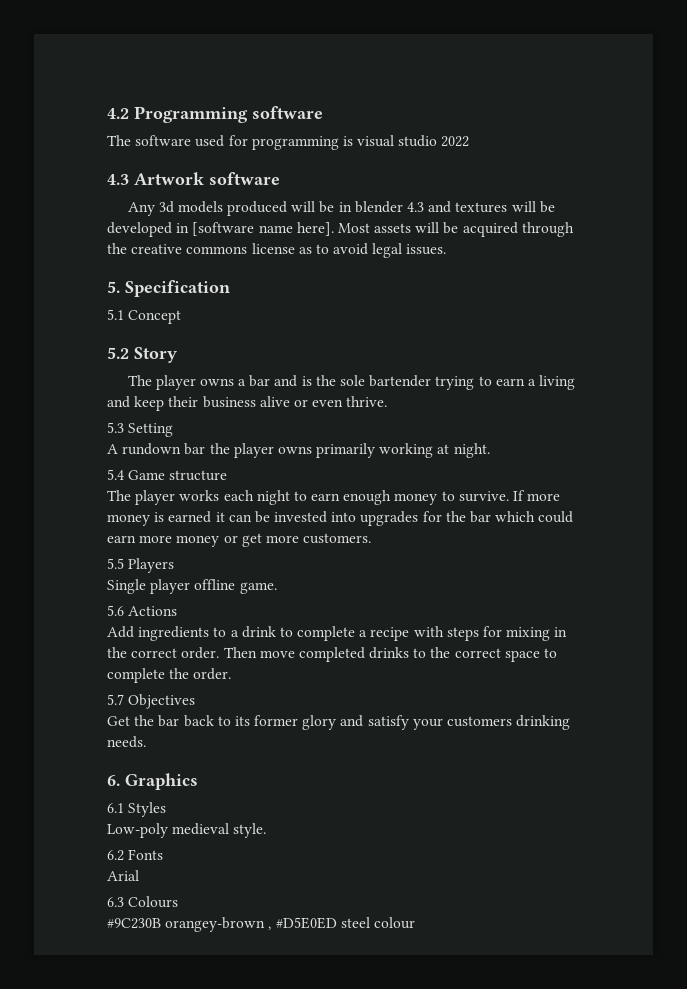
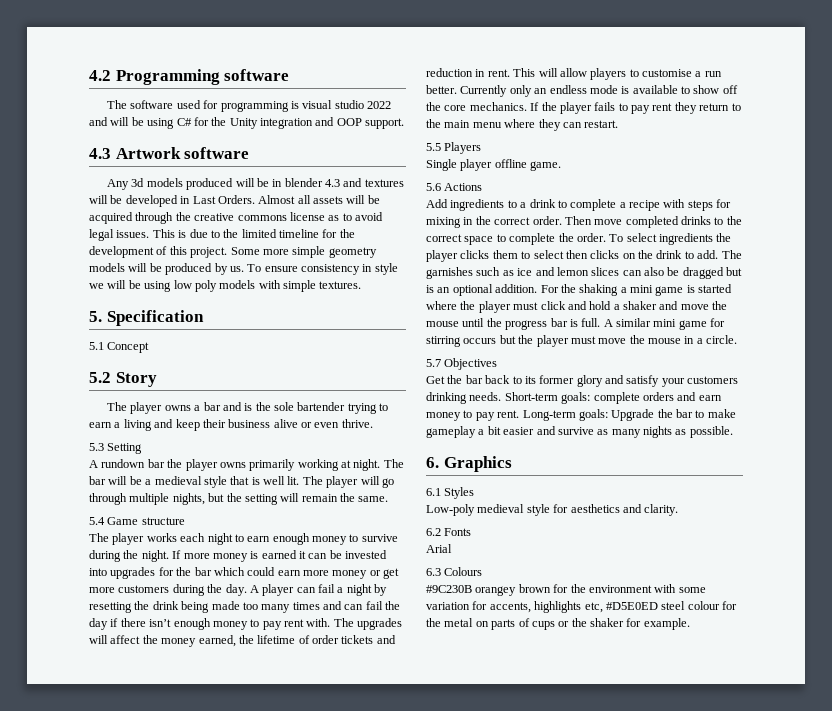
(470, 141) none -> [89,117,405,129] and will be using C# for the Unity integration and OOP support.
[192,222,370,236] [software name here]. Most -> [192,195,311,204] Last Orders. Almost all
(447, 249) none -> [152,229,355,238] [89,246,377,258] [89,263,398,275] [89,280,362,292] This is due to the limited timeline for the development of this project. Some more simple geometry models will be produced by us. To ensure consistency in style we will be using low poly models with simple textures.
(490, 450) none -> [383,459,404,468] [89,476,394,488] [89,493,389,505] The bar will be a medieval style that is well lit. The player will go through multiple nights, but the setting will remain the same.
[458,491,509,502] survive. -> [361,534,398,542] [89,550,169,562] survive during the night.
[303,533,372,544] customers. -> [118,584,388,596] [89,601,401,613] [89,618,403,630] [89,635,396,647] [426,68,722,80] [426,85,738,97] [426,102,741,114] [426,119,619,131] customers during the day. A player can fail a night by resetting the drink being made too many times and can fail the day if there isn’t enough money to pay rent with. The upgrades will affect the money earned, the lifetime of order tickets and reduction in rent. This will allow players to customise a run better. Currently only an endless mode is available to show off the core mechanics. If the player fails to pay rent they return to the main menu where they can restart.
(232, 674) none -> [609,233,732,245] [426,250,742,262] [426,267,743,279] [426,284,733,296] [426,301,728,313] [426,318,726,330] [426,335,738,347] To select ingredients the player clicks them to select then clicks on the drink to add. The garnishes such as ice and lemon slices can also be dragged but is an optional addition. For the shaking a mini game is started where the player must click and hold a shaker and move the mouse until the progress bar is full. A similar mini game for stirring occurs but the player must move the mouse in a circle.
(146, 742) none -> [504,392,722,404] [426,409,736,421] [426,426,733,438] Short-term goals: complete orders and earn money to pay rent. Long-term goals: Upgrade the bar to make gameplay a bit easier and survive as many nights as possible.
[233,823,267,838] style. -> [526,504,679,516] style for aesthetics and clarity.
[165,917,415,932] orangey-brown , #D5E0ED steel colour -> [475,584,706,596] [426,601,737,613] [426,618,690,630] orangey brown for the environment with some variation for accents, highlights etc, #D5E0ED steel colour for the metal on parts of cups or the shaker for example.

